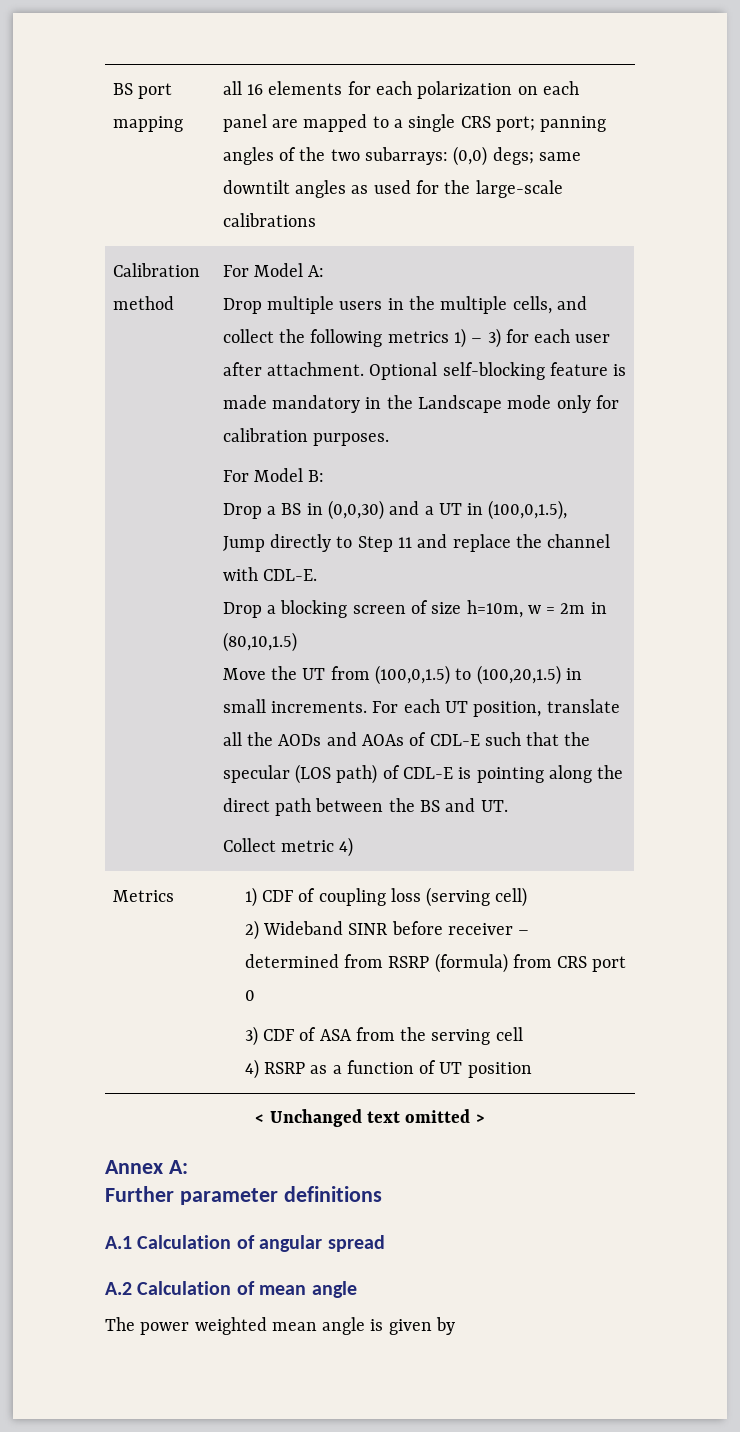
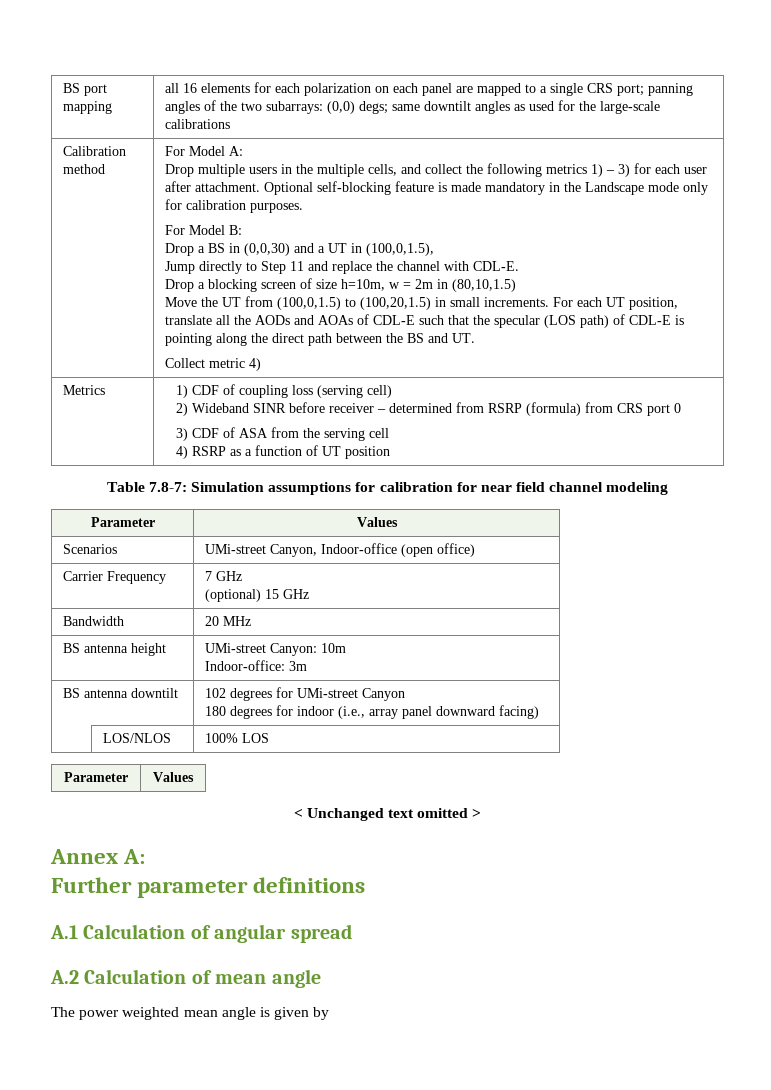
(532, 1070) none -> [106,482,669,495] [90,517,155,527] [356,517,398,527] [63,544,118,554] [205,543,476,557] [63,571,167,584] [205,571,243,581] [205,589,310,602] [63,616,125,626] [205,616,252,626] [63,643,167,656] [205,643,347,656] [205,660,308,671] [63,688,179,698] [205,687,406,701] [205,705,540,719] [103,733,172,743] [205,733,270,743] [64,772,128,782] [153,772,194,782] // Table 7.8-7: Simulation assumptions for calibration for near field channel modeling // Parameter | Values // Scenarios | UMi-street Canyon, Indoor-office (open office) // Carrier Frequency | 7 GHz // (optional) 15 GHz // Bandwidth | 20 MHz // BS antenna height | UMi-street Canyon: 10m // Indoor-office: 3m // BS antenna downtilt | 102 degrees for UMi-street Canyon // 180 degrees for indoor (i.e., array panel downward facing) // | LOS/NLOS | 100% LOS // Parameter | Values

